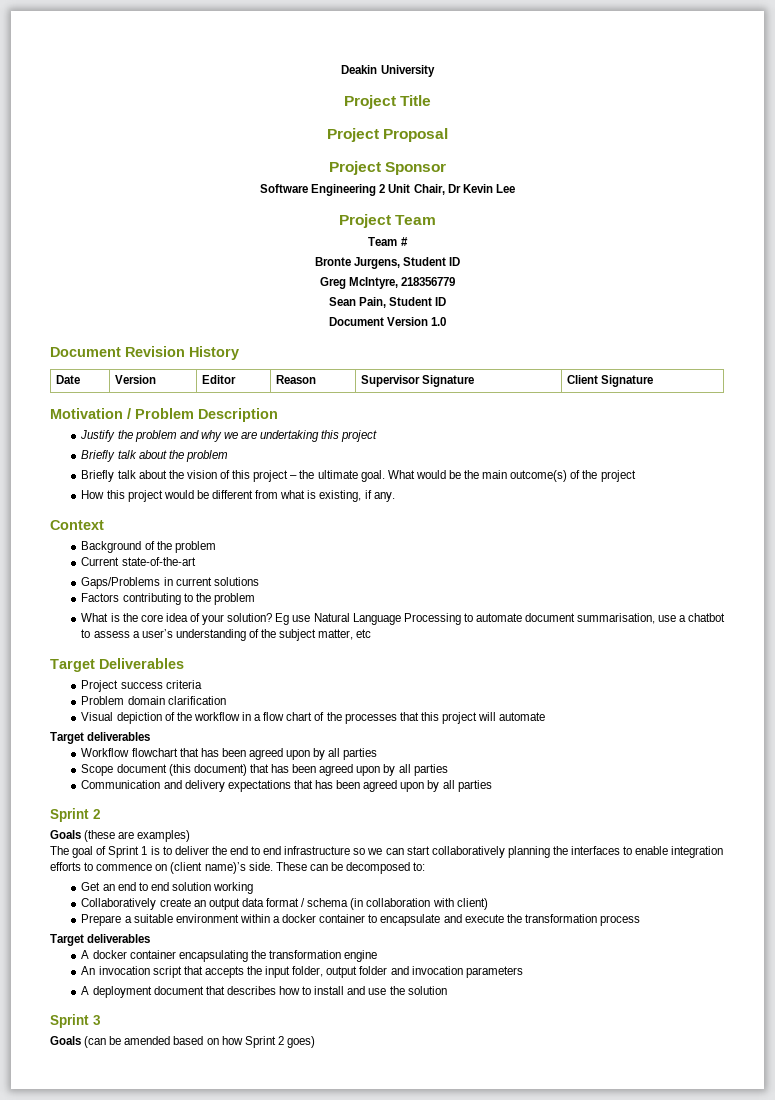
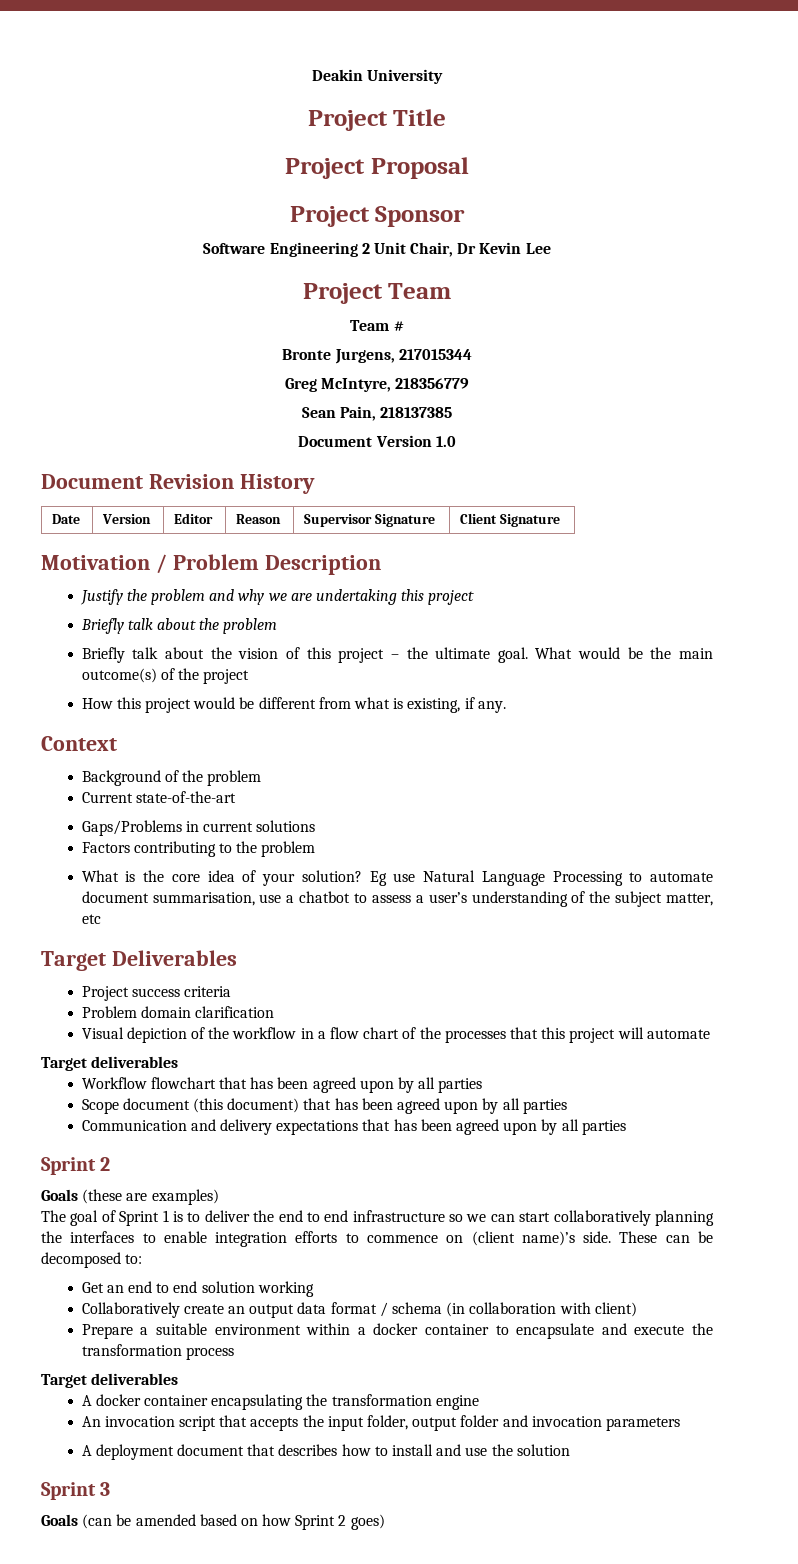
[403,257,461,266] Student ID -> [398,349,472,360] 217015344
[389,297,447,306] Student ID -> [380,407,453,418] 218137385

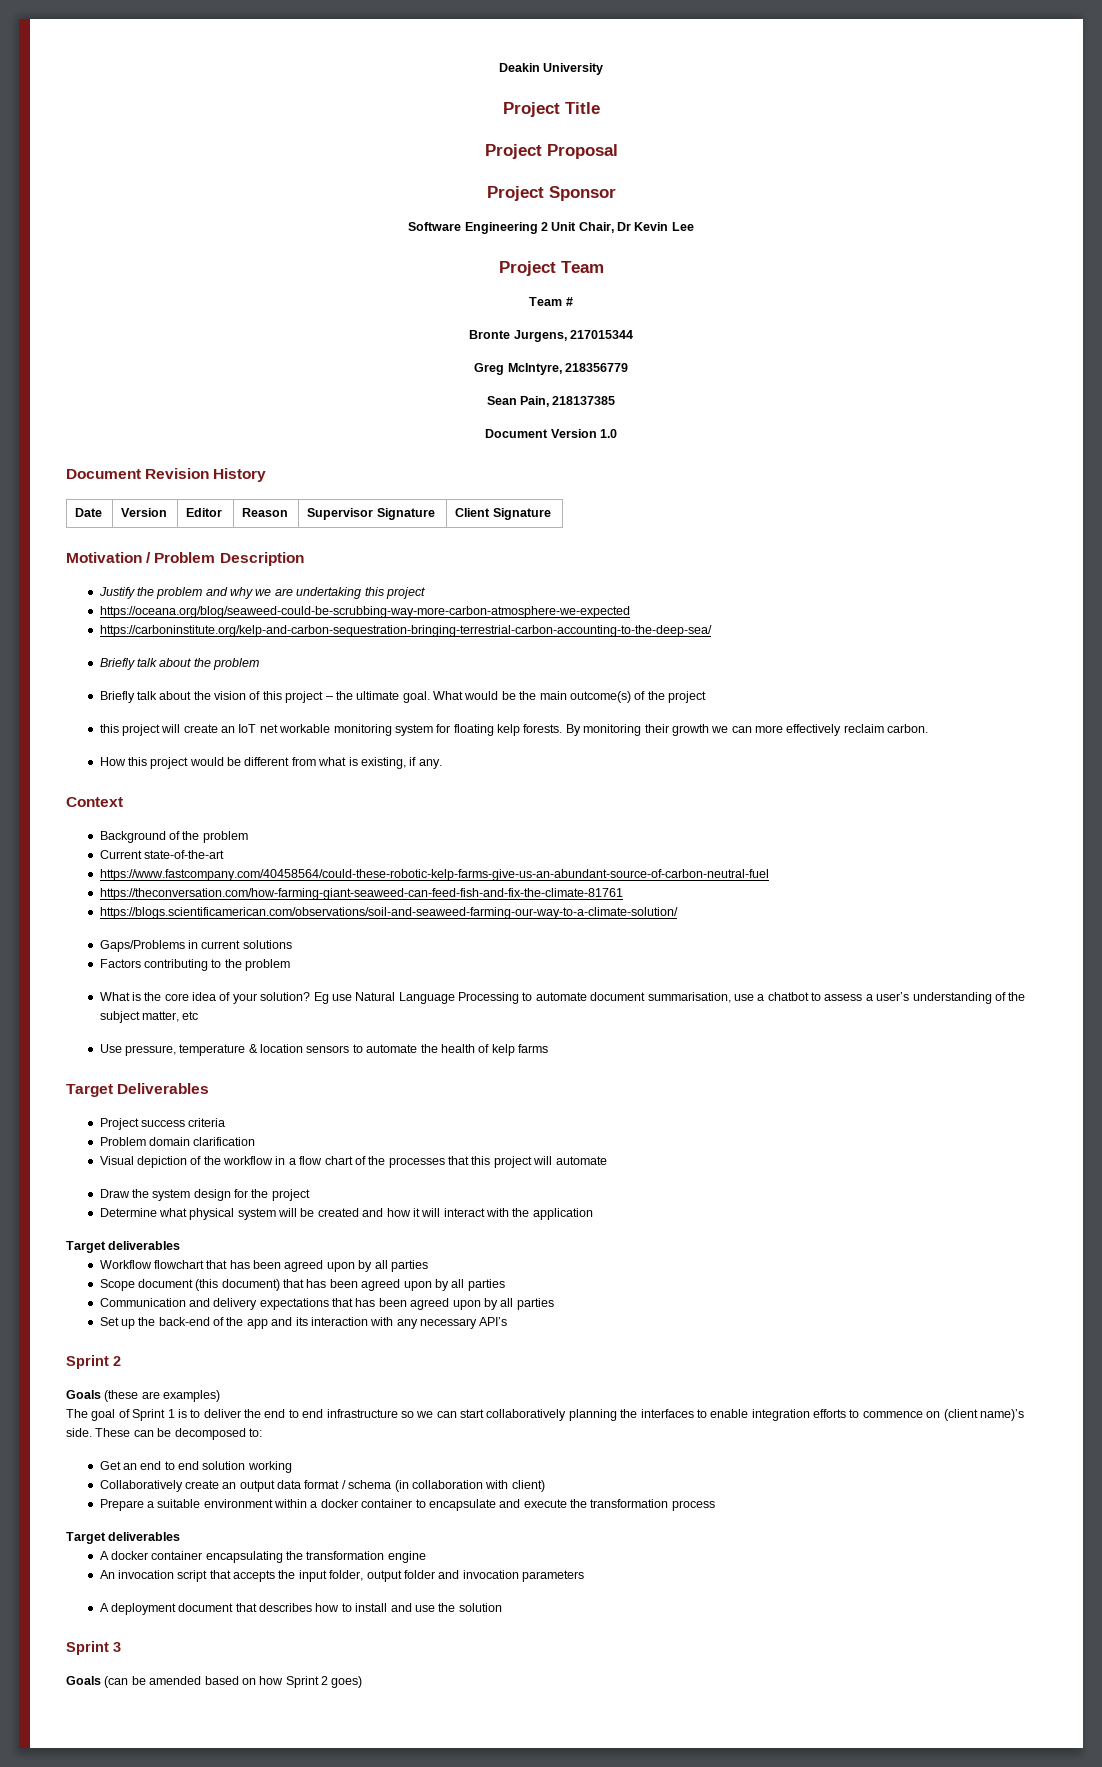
(475, 597) none -> [99,606,630,618] [99,625,712,637] // https://oceana.org/blog/seaweed-could-be-scrubbing-way-more-carbon-atmosphere-we-expected // https://carboninstitute.org/kelp-and-carbon-sequestration-bringing-terrestrial-carbon-accounting-to-the-deep-sea/
(250, 676) none -> [99,724,929,736] // this project will create an IoT net workable monitoring system for floating kelp forests. By monitoring their growth we can more effectively reclaim carbon.
(236, 797) none -> [99,869,769,881] [99,888,623,900] [99,907,678,919] // https://www.fastcompany.com/40458564/could-these-robotic-kelp-farms-give-us-an-abundant-source-of-carbon-neutral-fuel // https://theconversation.com/how-farming-giant-seaweed-can-feed-fish-and-fix-the-climate-81761 // https://blogs.scientificamerican.com/observations/soil-and-seaweed-farming-our-way-to-a-climate-solution/
(101, 919) none -> [99,1044,549,1056] // Use pressure, temperature & location sensors to automate the health of kelp farms
(710, 1034) none -> [99,1189,310,1201] [99,1208,593,1220] // Draw the system design for the project // Determine what physical system will be created and how it will interact with the application
(626, 1127) none -> [99,1317,508,1329] // Set up the back-end of the app and its interaction with any necessary API’s

